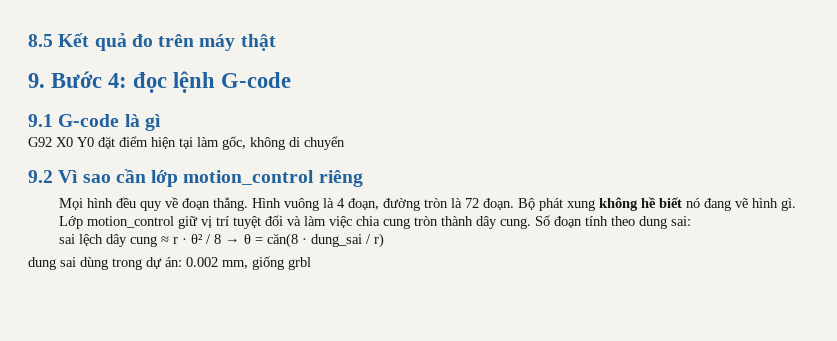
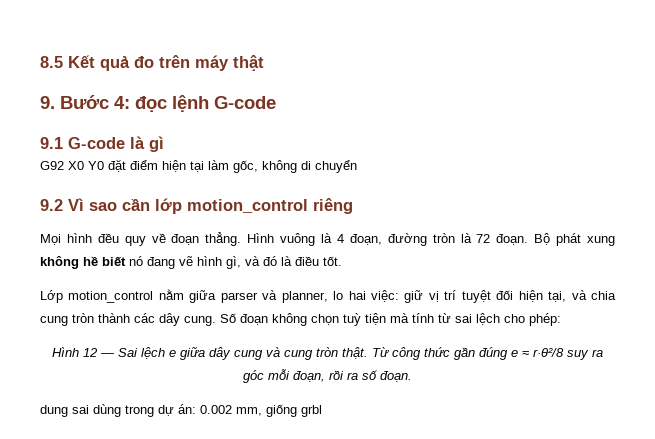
[781,198,797,211] [59,216,175,229] gì. // Lớp motion_control -> [226,256,342,269] [40,289,400,303] gì, và đó là điều tốt. // Lớp motion_control nằm giữa parser và planner, lo hai việc:
[287,216,353,228] và làm việc -> [518,290,587,302] hiện tại, và
(474, 221) none -> [134,313,155,323] các
[585,216,692,229] [59,233,385,248] tính theo dung sai: // sai lệch dây cung ≈ r · θ² / 8 → θ = căn(8 · dung_sai / r) -> [272,313,561,326] [52,347,603,360] [243,369,412,383] không chọn tuỳ tiện mà tính từ sai lệch cho phép: // Hình 12 — Sai lệch e giữa dây cung và cung tròn thật. Từ công thức gần đúng e ≈ r·θ²/8 suy ra góc mỗi đoạn, rồi ra số đoạn.

